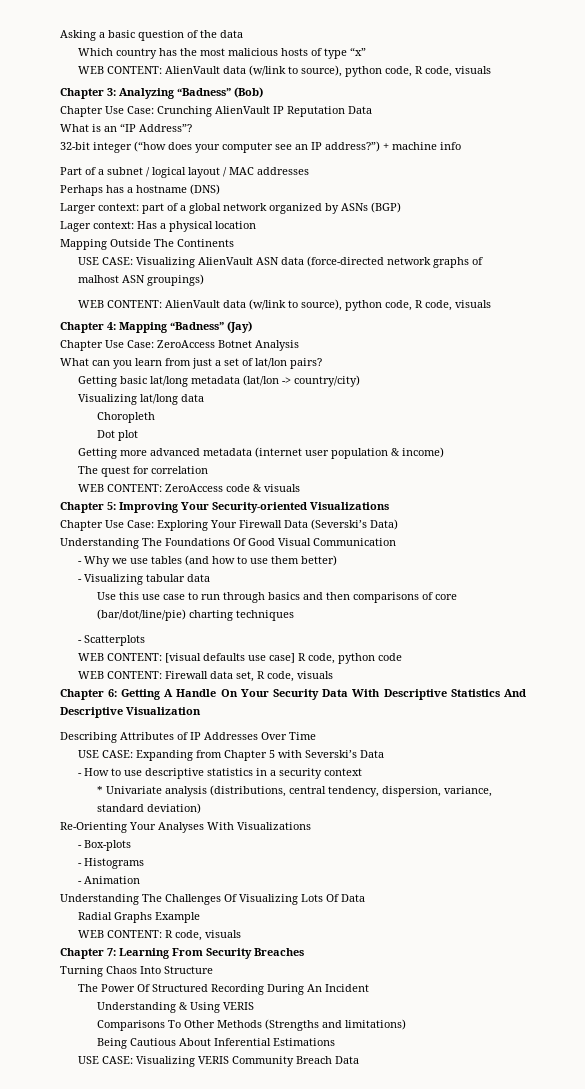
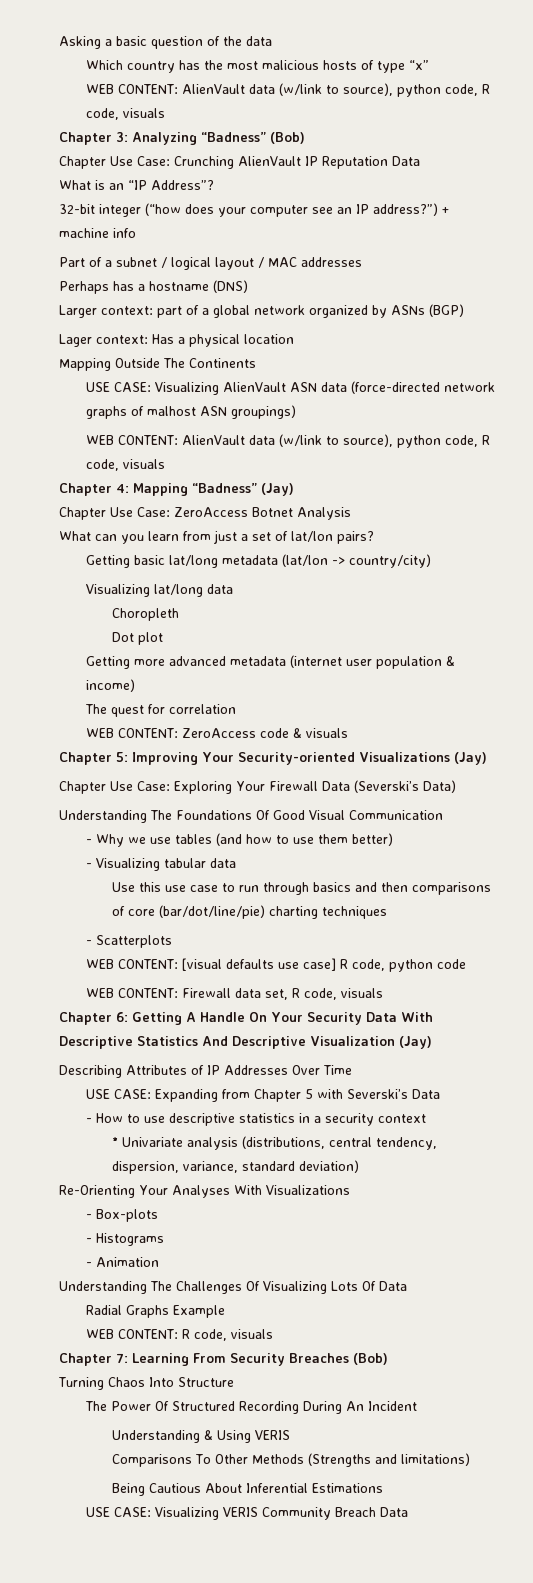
(389, 506) none -> [453,752,487,765] (Jay)
(201, 711) none -> [398,1036,432,1049] (Jay)
(304, 952) none -> [352,1353,388,1365] (Bob)

